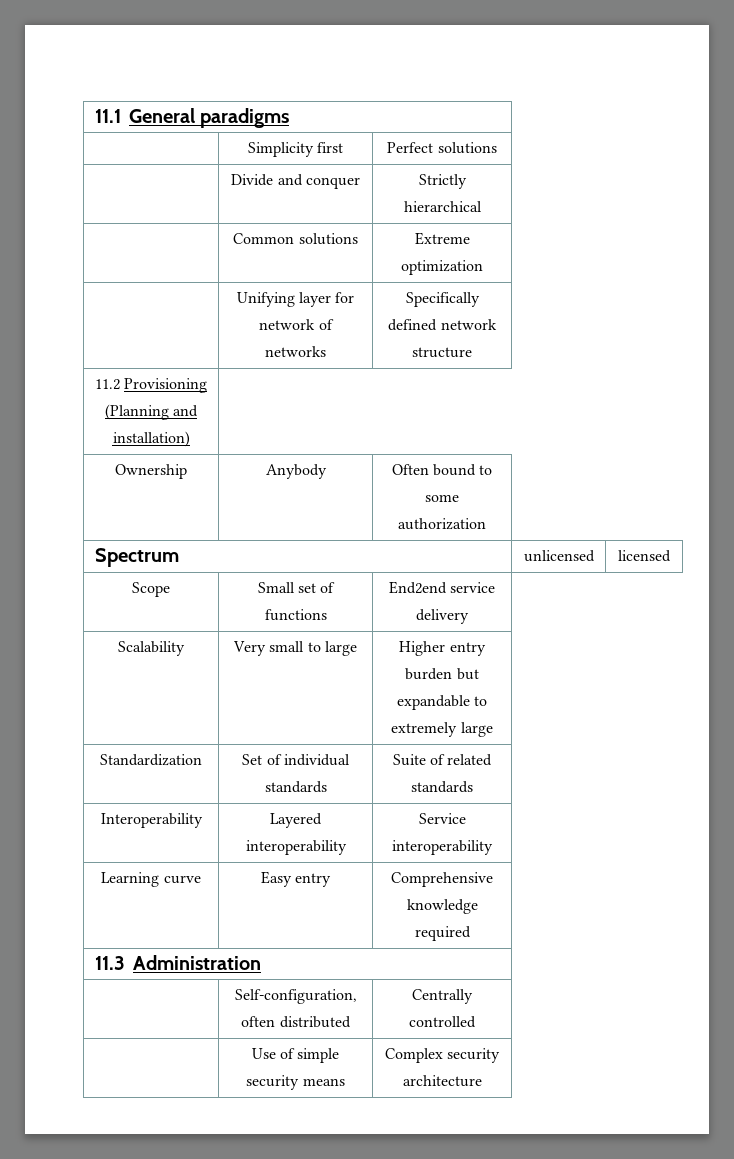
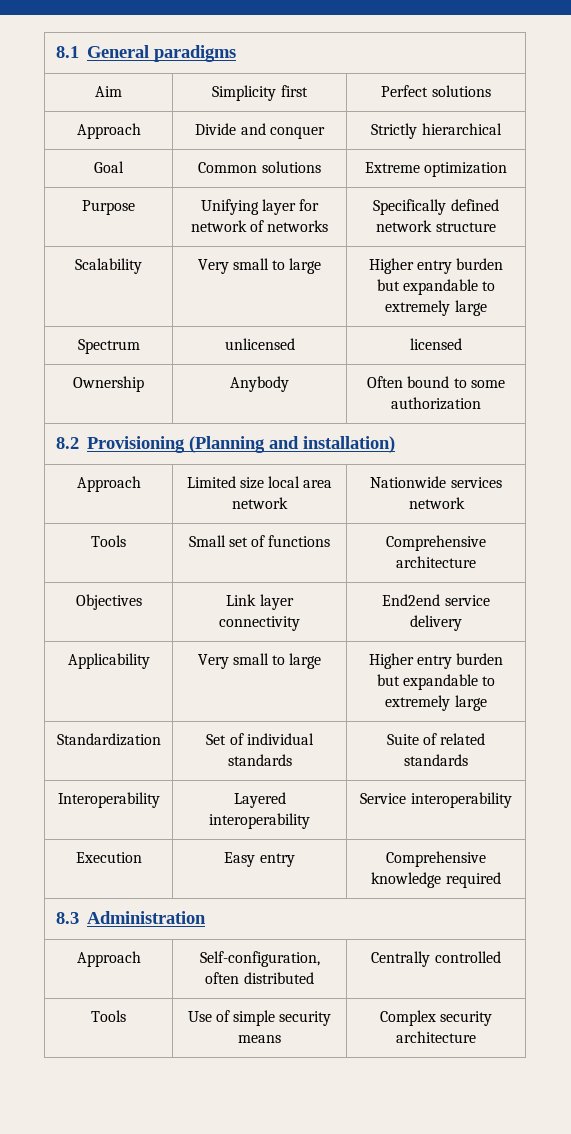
[94,109,121,123] 11.1 -> [55,46,79,58] 8.1
(289, 118) none -> [95,86,122,97] Aim
(497, 148) none -> [76,123,141,139] Approach
(482, 206) none -> [94,161,124,173] Goal
(483, 267) none -> [82,200,135,215] Purpose
[94,378,208,393] [104,404,199,420] [112,431,190,447] 11.2 Provisioning (Planning and installation) -> [75,258,142,274] [197,258,322,274] [368,258,504,274] [376,279,496,295] [385,300,487,316] [77,339,140,354] [224,338,295,350] [410,338,462,350] Scalability | Very small to large | Higher entry burden but expandable to extremely large // Spectrum | unlicensed | licensed
[94,548,179,567] [523,550,595,562] [618,550,671,562] [132,582,170,597] [257,582,336,593] [264,609,327,621] Spectrum | unlicensed | licensed // Scope | Small set of functions -> [55,436,395,453] [76,476,141,492] [186,476,333,489] [232,497,288,509] [370,476,502,488] [408,497,465,509] [91,535,126,547] [188,535,331,547] [386,535,486,551] [396,556,476,568] [75,594,142,610] [226,594,294,610] [219,616,300,631] 8.2 Provisioning (Planning and installation) // Approach | Limited size local area network | Nationwide services network // Tools | Small set of functions | Comprehensive architecture // Objectives | Link layer connectivity
[118,641,185,656] Scalability -> [67,653,150,669] Applicability
[101,872,201,887] Learning curve -> [75,852,142,863] Execution
[94,956,125,970] 11.3 -> [55,912,79,924] 8.3
(261, 962) none -> [76,951,141,967] Approach
(476, 1022) none -> [91,1010,126,1022] Tools

